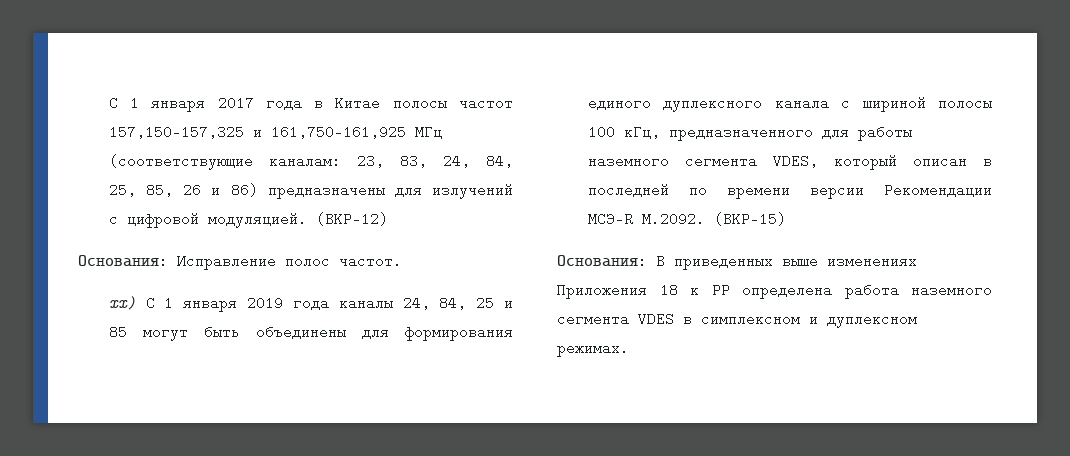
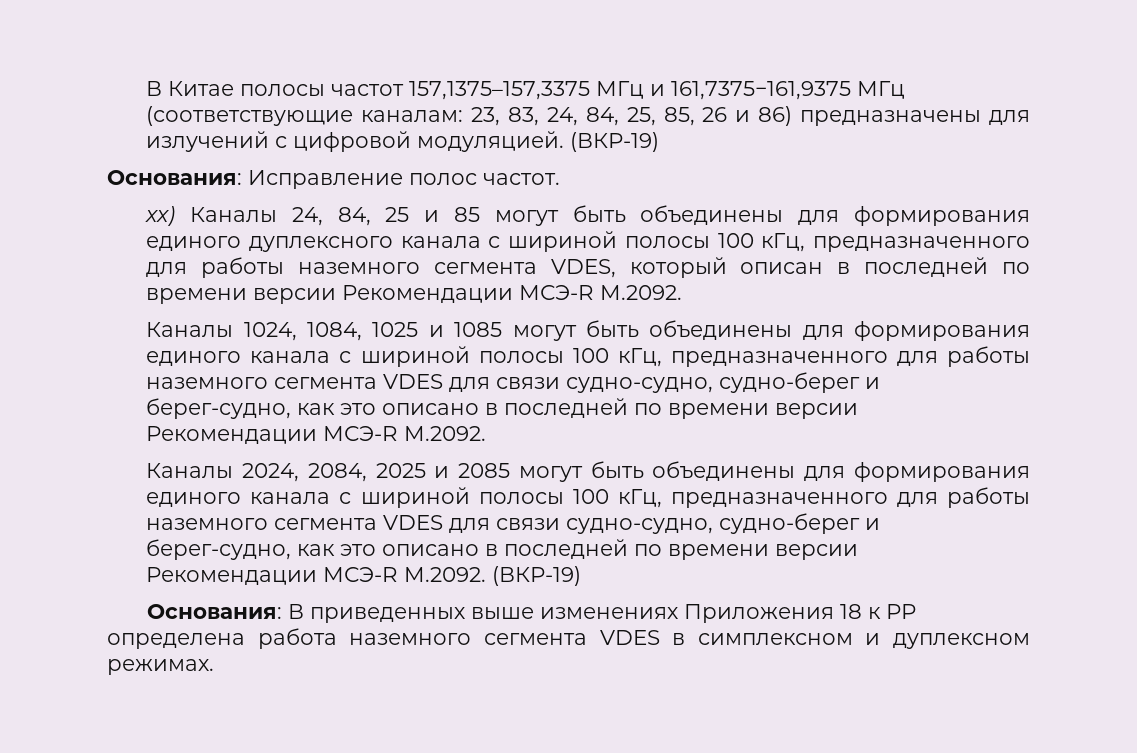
[108,94,513,112] [108,123,406,140] С 1 января 2017 года в Китае полосы частот 157,150–157,325 и 161,750–161,925 -> [146,81,852,100] В Китае полосы частот 157,1375–157,3375 МГц и 161,7375−161,9375
[315,210,388,227] (ВКР-12) -> [570,132,660,152] (ВКР-19)
[145,294,393,312] С 1 января 2019 года каналы -> [190,207,278,223] Каналы
[713,210,786,227] (ВКР-15) -> [146,320,1030,341] [146,346,1030,367] [146,372,881,393] [146,398,859,419] [146,426,487,444] [146,461,1030,482] [146,487,1030,508] [146,513,881,534] [146,539,859,560] [146,566,582,586] // Каналы 1024, 1084, 1025 и 1085 могут быть объединены для формирования единого канала с шириной полосы 100 кГц, предназначенного для работы наземного сегмента VDES для связи судно-судно, судно-берег и берег-судно, как это описано в последней по времени версии Рекомендации МСЭ-R M.2092. // Каналы 2024, 2084, 2025 и 2085 могут быть объединены для формирования единого канала с шириной полосы 100 кГц, предназначенного для работы наземного сегмента VDES для связи судно-судно, судно-берег и берег-судно, как это описано в последней по времени версии Рекомендации МСЭ-R M.2092. (ВКР-19)

